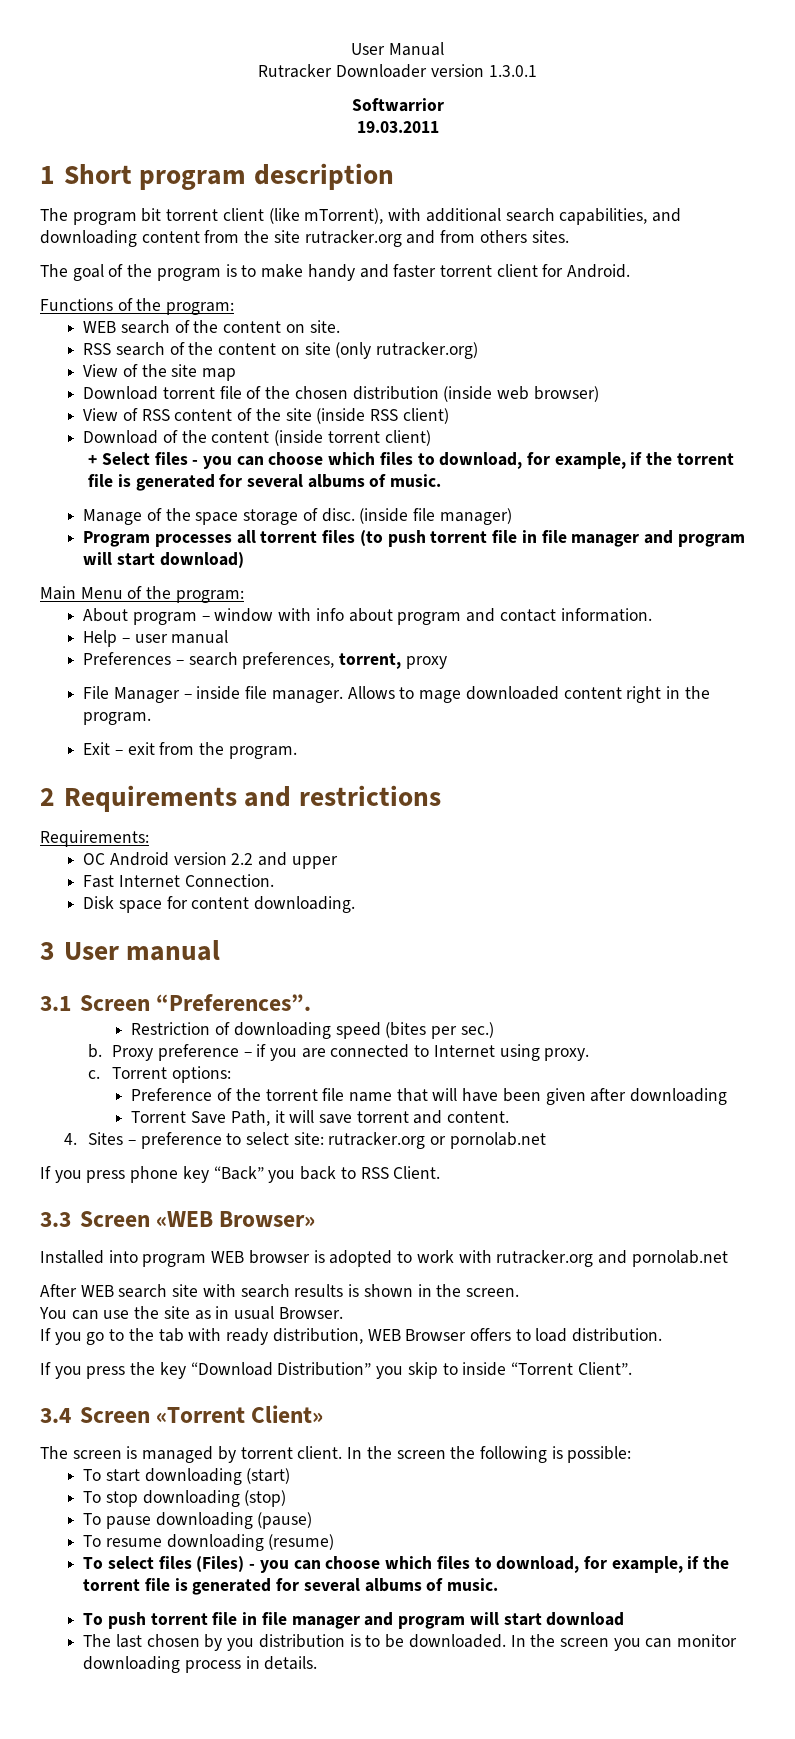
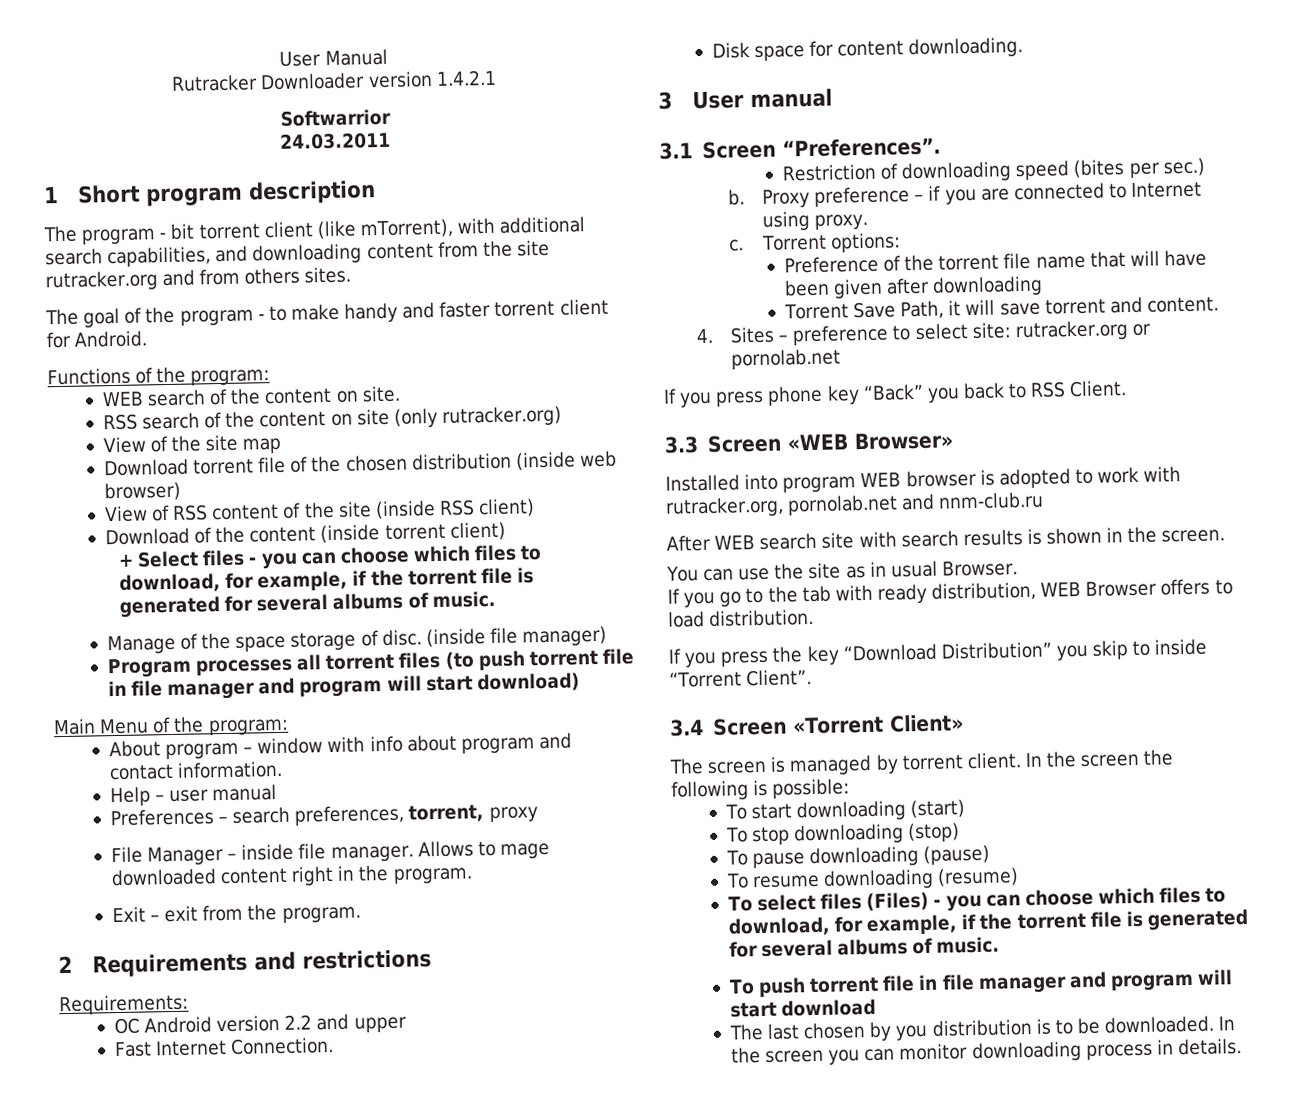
[488,65,537,77] 1.3.0.1 -> [435,69,497,86] 1.4.2.1
[356,121,439,133] 19.03.2011 -> [280,131,391,150] 24.03.2011
(137, 218) none -> [159,232,167,240] -
[225,264,237,277] is -> [257,314,265,321] -
[496,1250,728,1267] rutracker.org and pornolab.net -> [665,491,1045,518] rutracker.org, pornolab.net and nnm-club.ru

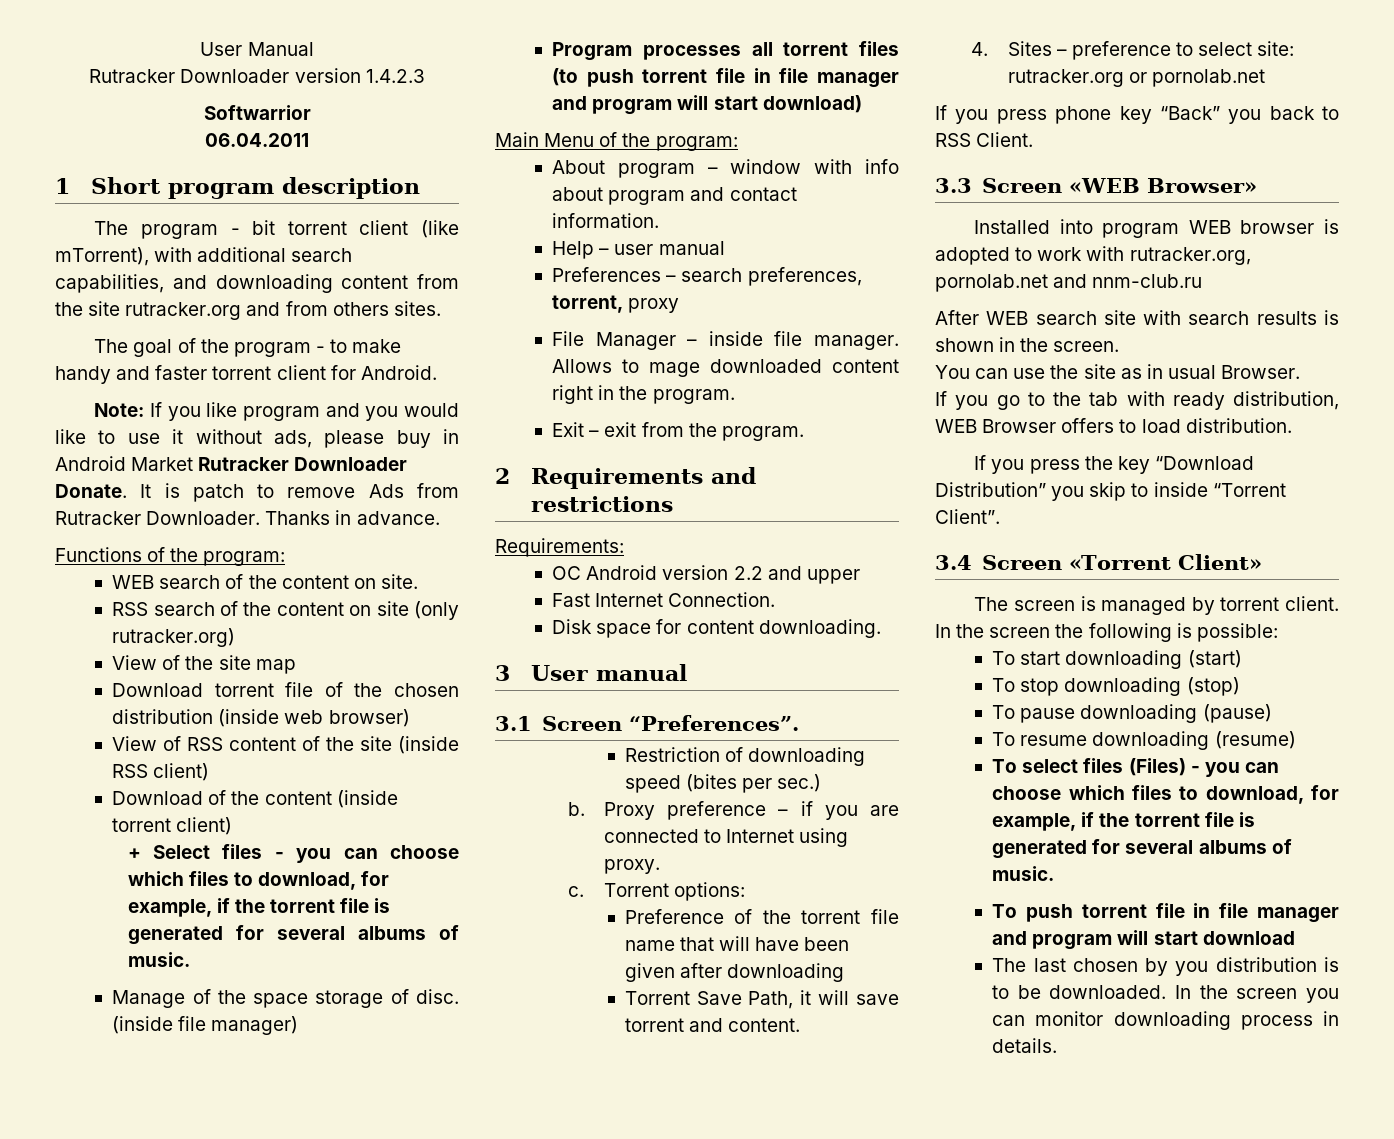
[435,69,497,86] 1.4.2.1 -> [365,69,425,83] 1.4.2.3
[280,131,391,150] 24.03.2011 -> [205,133,309,147] 06.04.2011
(148, 339) none -> [94,402,459,421] [55,429,459,448] [55,456,408,471] [55,483,459,502] [55,510,440,525] // Note: If you like program and you would like to use it without ads, please buy in Android Market Rutracker Downloader Donate. It is patch to remove Ads from Rutracker Downloader. Thanks in advance.

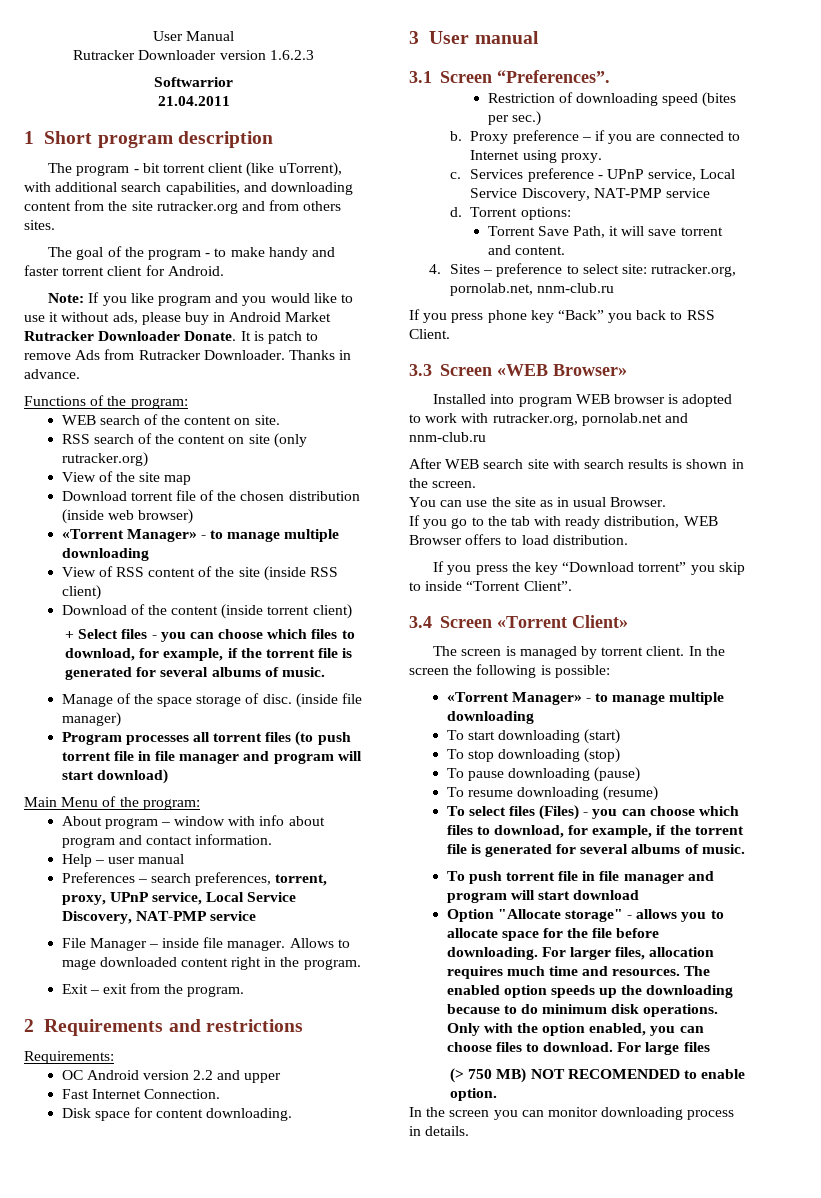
[365,69,425,83] 1.4.2.3 -> [269,50,314,60] 1.6.2.3
[205,133,309,147] 06.04.2011 -> [157,96,230,106] 21.04.2011
[55,247,149,266] mTorrent), -> [278,162,342,177] uTorrent),
(410, 718) none -> [61,529,340,542] [61,548,149,561] // «Torrent Manager» - to manage multiple downloading
[628,298,680,313] proxy -> [61,892,297,905] [61,911,256,924] proxy, UPnP service, Local Service Discovery, NAT-PMP service
[603,882,746,901] [624,909,899,924] [624,936,850,951] [624,963,845,982] Torrent options: // Preference of the torrent file name that will have been given after downloading -> [470,168,736,182] [470,188,711,201] [449,207,571,220] Services preference - UPnP service, Local Service Discovery, NAT-PMP service // d. Torrent options:
[1007,69,1265,87] rutracker.org or pornolab.net -> [651,264,737,277] [449,283,615,296] rutracker.org, pornolab.net, nnm-club.ru
[935,482,1046,497] Distribution” -> [638,562,687,572] torrent”
(1278, 632) none -> [446,692,725,705] [446,711,534,724] // «Torrent Manager» - to manage multiple downloading
[992,957,1339,976] [992,985,1167,999] The last chosen by you distribution is to be downloaded. -> [446,909,724,922] [446,928,660,941] [446,947,715,960] [446,966,711,979] [446,985,734,998] [446,1004,719,1017] [446,1023,704,1036] [446,1042,710,1055] [449,1068,746,1083] [449,1088,497,1101] Option "Allocate storage" - allows you to allocate space for the file before downloading. For larger files, allocation requires much time and resources. The enabled option speeds up the downloading because to do minimum disk operations. Only with the option enabled, you can choose files to download. For large files // (> 750 MB) NOT RECOMENDED to enable option. //

